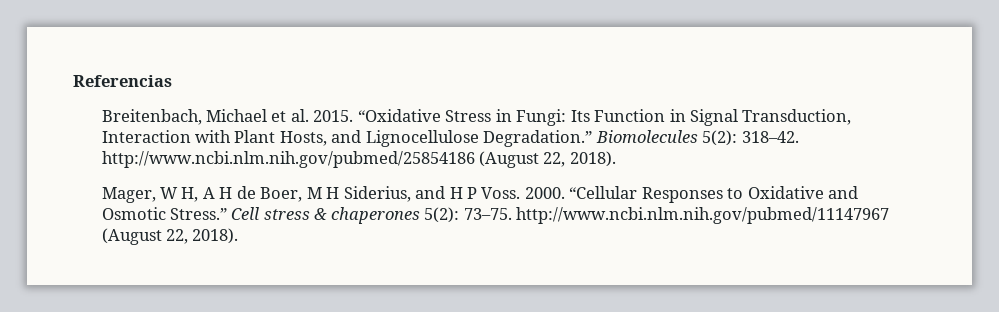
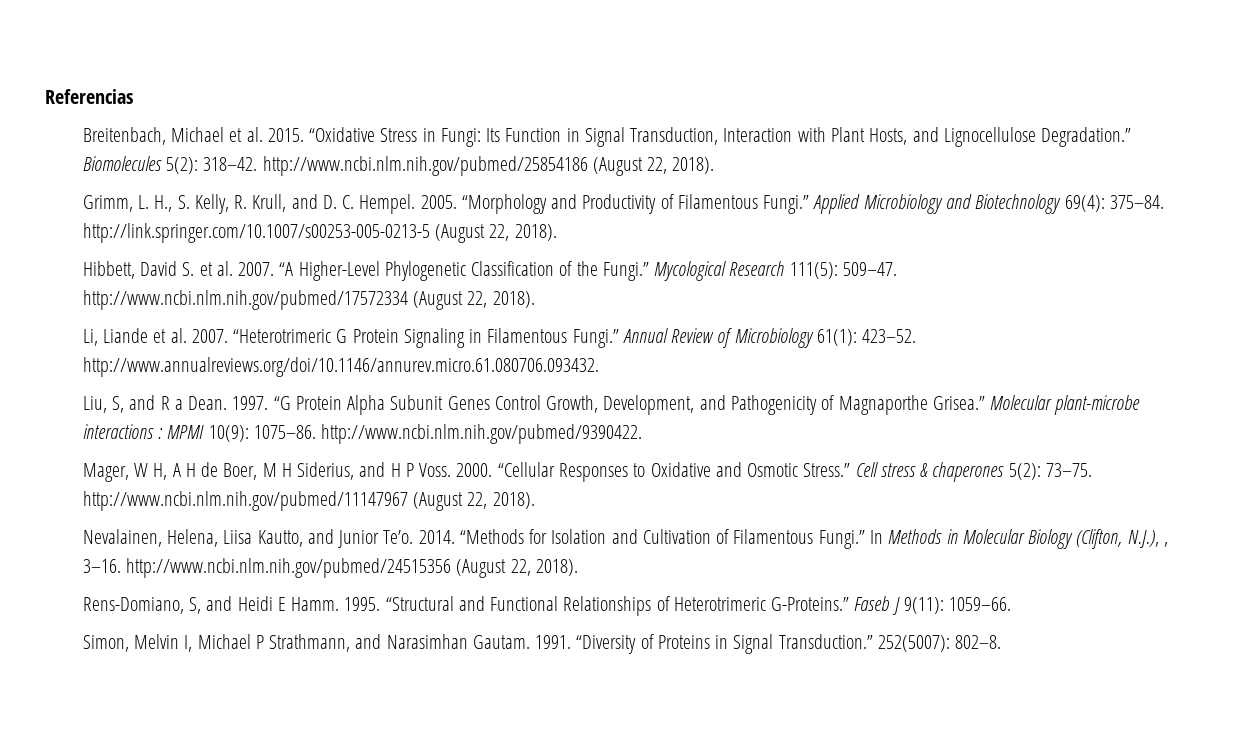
(616, 159) none -> [82,194,1164,214] [82,223,557,243] [82,261,897,281] [82,290,535,310] [82,328,917,348] [82,357,599,377] [82,395,1141,415] [82,424,643,444] // Grimm, L. H., S. Kelly, R. Krull, and D. C. Hempel. 2005. “Morphology and Productivity of Filamentous Fungi.” Applied Microbiology and Biotechnology 69(4): 375–84. http://link.springer.com/10.1007/s00253-005-0213-5 (August 22, 2018). // Hibbett, David S. et al. 2007. “A Higher-Level Phylogenetic Classification of the Fungi.” Mycological Research 111(5): 509–47. http://www.ncbi.nlm.nih.gov/pubmed/17572334 (August 22, 2018). // Li, Liande et al. 2007. “Heterotrimeric G Protein Signaling in Filamentous Fungi.” Annual Review of Microbiology 61(1): 423–52. http://www.annualreviews.org/doi/10.1146/annurev.micro.61.080706.093432. // Liu, S, and R a Dean. 1997. “G Protein Alpha Subunit Genes Control Growth, Development, and Pathogenicity of Magnaporthe Grisea.” Molecular plant-microbe interactions : MPMI 10(9): 1075–86. http://www.ncbi.nlm.nih.gov/pubmed/9390422.
(239, 236) none -> [82,529,1168,549] [82,558,578,578] [82,596,1012,616] [82,634,1002,654] // Nevalainen, Helena, Liisa Kautto, and Junior Te’o. 2014. “Methods for Isolation and Cultivation of Filamentous Fungi.” In Methods in Molecular Biology (Clifton, N.J.), , 3–16. http://www.ncbi.nlm.nih.gov/pubmed/24515356 (August 22, 2018). // Rens-Domiano, S, and Heidi E Hamm. 1995. “Structural and Functional Relationships of Heterotrimeric G-Proteins.” Faseb J 9(11): 1059–66. // Simon, Melvin I, Michael P Strathmann, and Narasimhan Gautam. 1991. “Diversity of Proteins in Signal Transduction.” 252(5007): 802–8.

